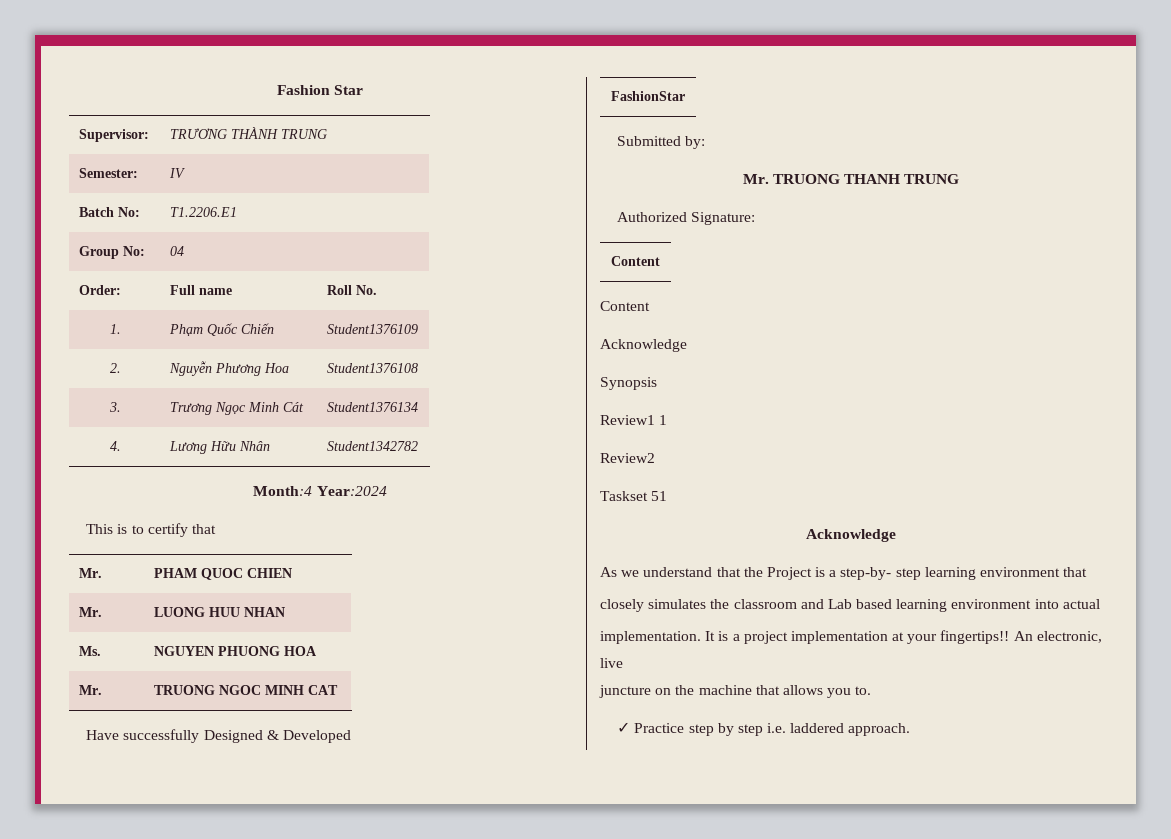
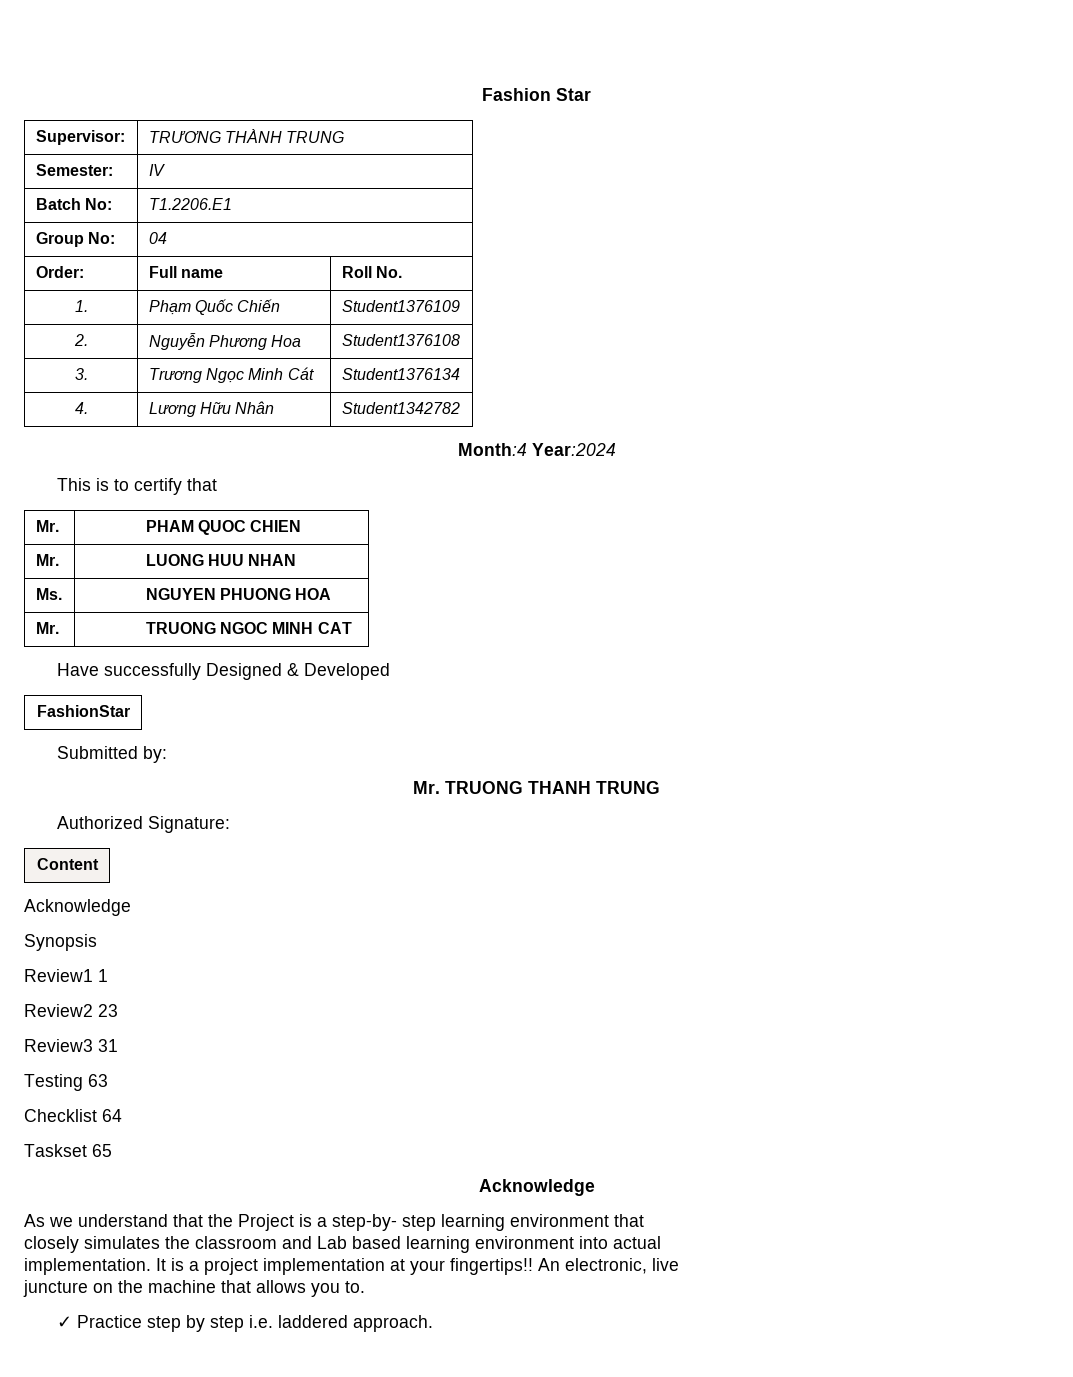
[600,301,650,311] // Content -> (99, 864) none
(655, 458) none -> [98,1004,118,1017] [24,1039,118,1052] [24,1074,108,1091] [24,1109,122,1122] 23 // Review3 31 // Testing 63 // Checklist 64
[651,491,668,501] 51 -> [92,1144,112,1157] 65

